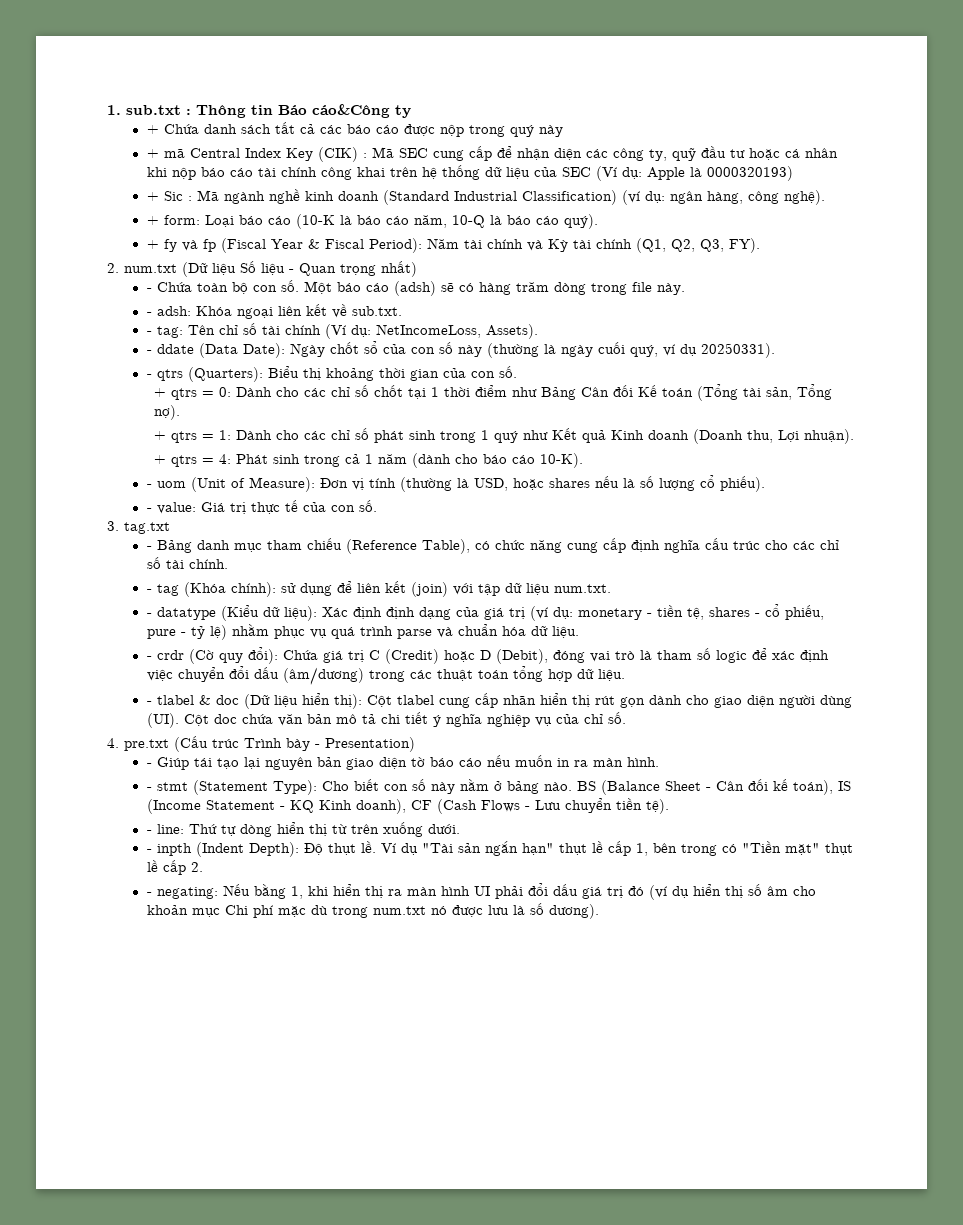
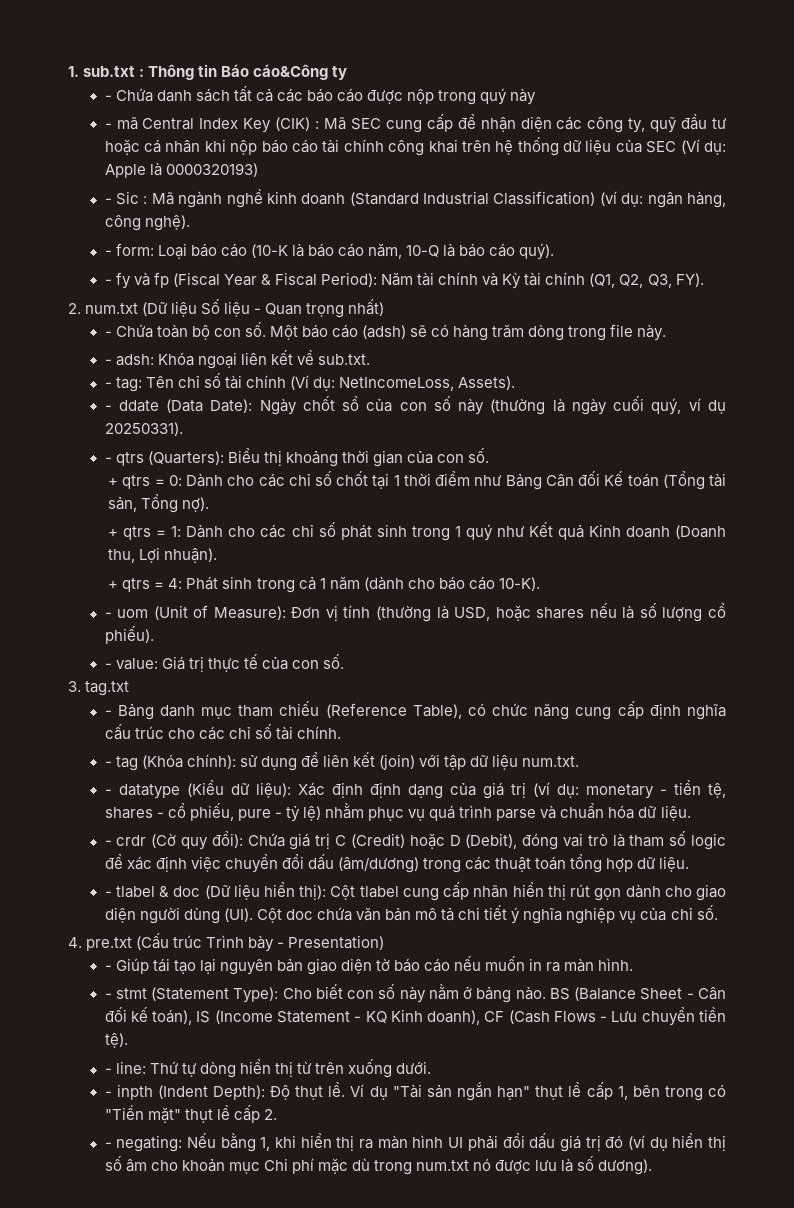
[146,125,159,134] + -> [104,95,112,101] -
[146,149,159,158] + -> [104,123,112,129] -
[146,192,159,201] + -> [104,198,112,204] -
[146,216,159,225] + -> [104,250,112,256] -
[146,240,159,249] + -> [104,279,112,285] -

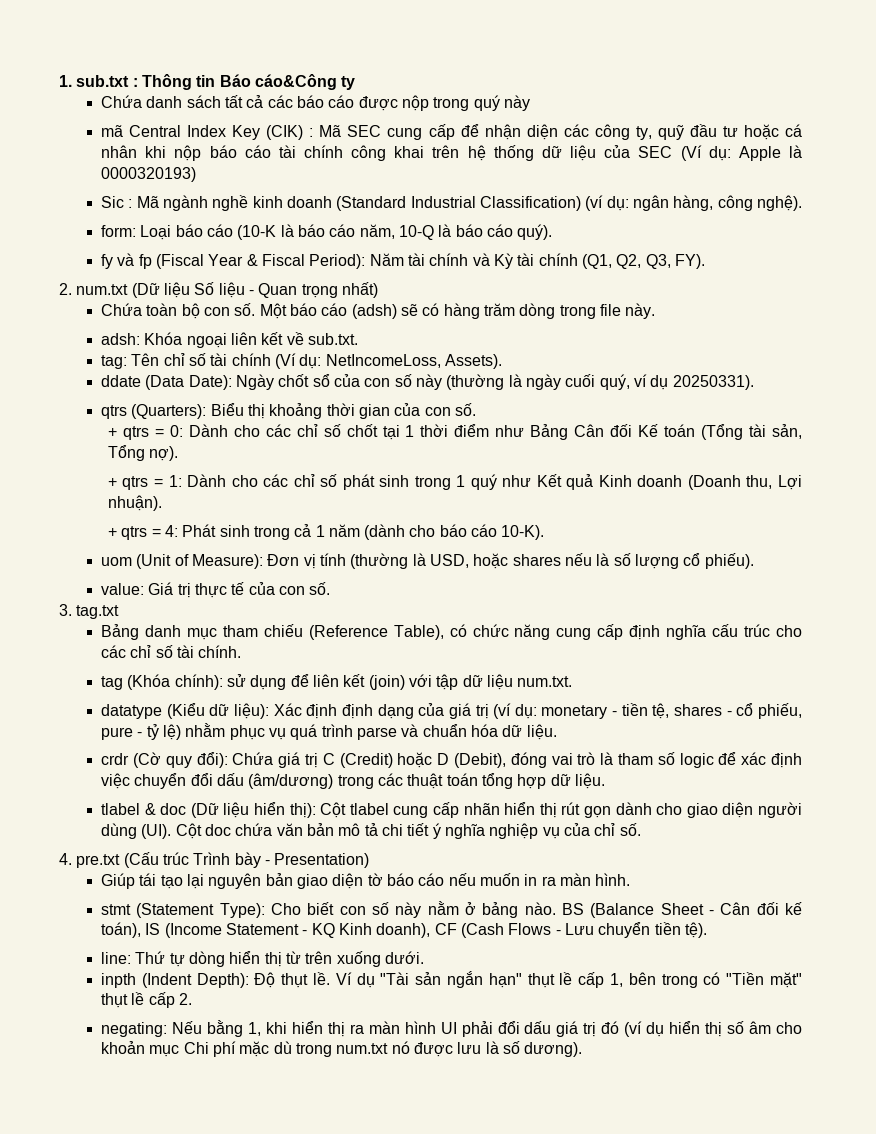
[104,95,112,101] - -> (356, 83) none
[104,123,112,129] - -> (530, 103) none
[104,198,112,204] - -> (197, 174) none
[104,250,112,256] - -> (802, 203) none
[104,279,112,285] - -> (553, 232) none
[104,331,112,337] - -> (378, 290) none
[104,359,112,365] - -> (656, 311) none
[104,382,112,388] - -> (359, 339) none
[104,405,112,411] - -> (502, 361) none
[104,457,112,463] - -> (754, 382) none
[104,612,112,618] - -> (545, 532) none
[104,663,112,669] - -> (754, 561) none
[104,710,112,716] - -> (120, 612) none
[104,761,112,767] - -> (242, 651) none
[104,789,112,795] - -> (573, 681) none
[104,840,112,846] - -> (557, 732) none
[104,891,112,897] - -> (605, 781) none
[104,965,112,971] - -> (370, 860) none
[104,993,112,999] - -> (631, 879) none
[104,1068,112,1074] - -> (707, 930) none
[104,1091,112,1097] - -> (424, 957) none
[104,1142,112,1148] - -> (193, 999) none

